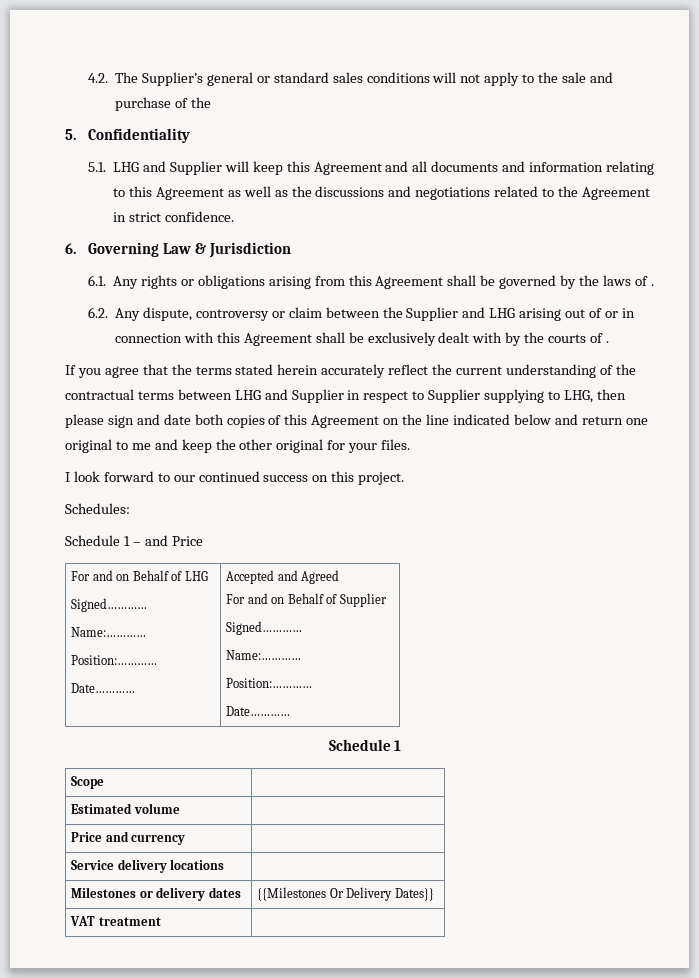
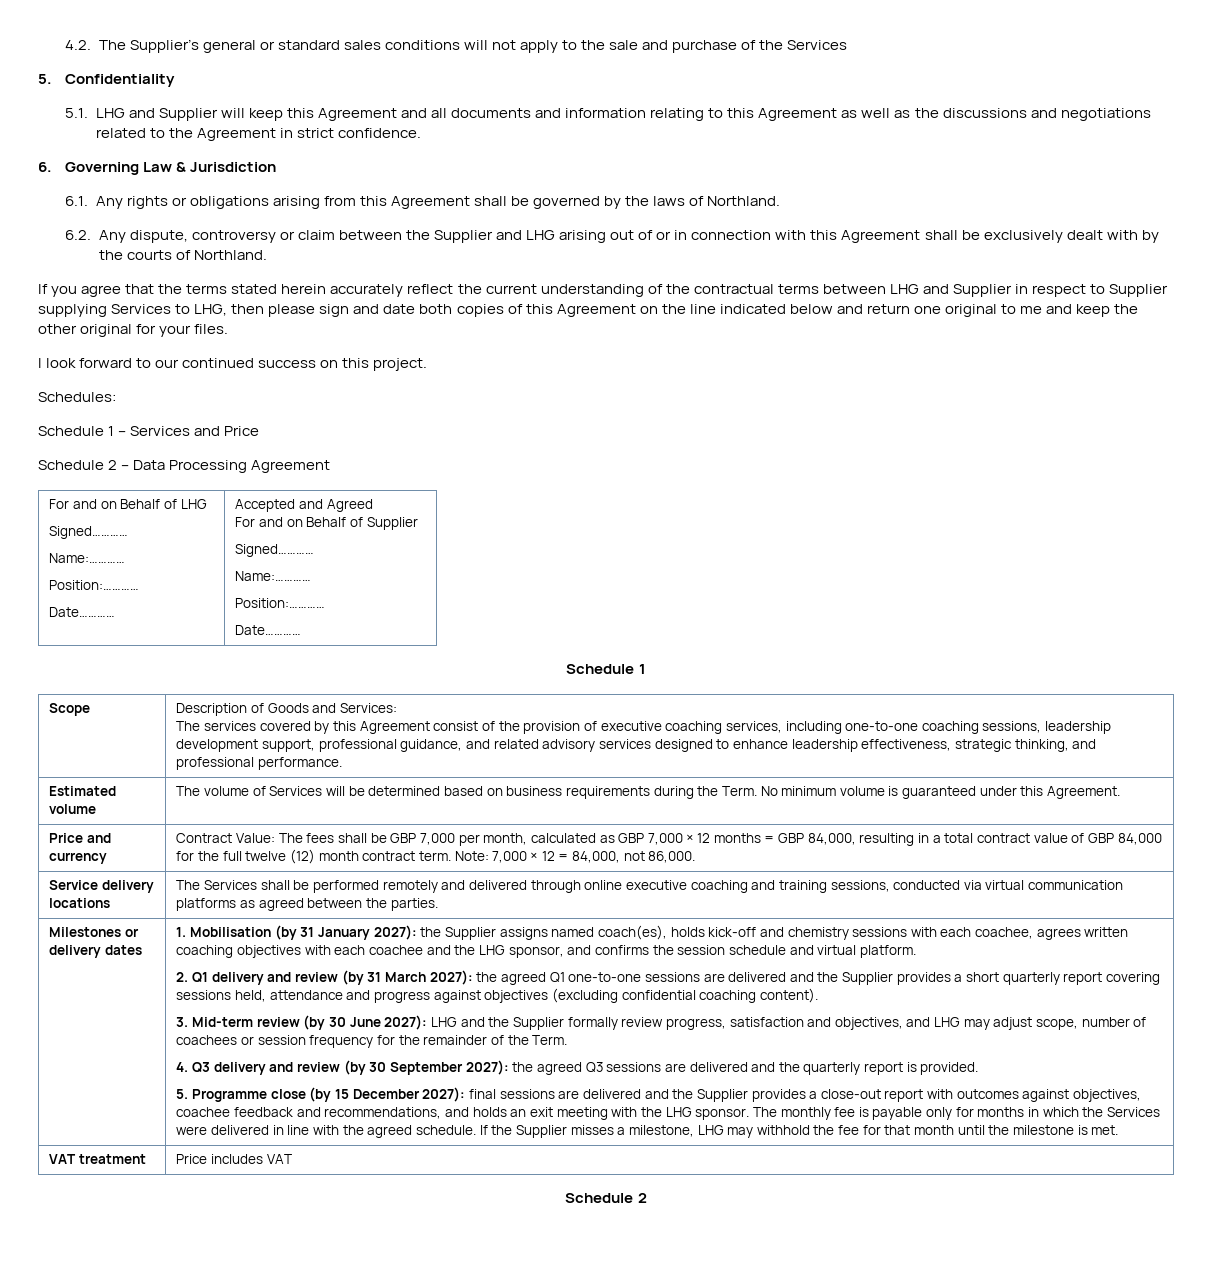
(211, 102) none -> [787,40,848,50] Services
[650,284,654,286] . -> [707,196,781,206] Northland.
[605,341,609,343] . -> [193,250,267,260] Northland.
(545, 396) none -> [111,304,172,314] Services
(141, 544) none -> [130,426,191,436] Services
(203, 541) none -> [38,460,331,473] // Schedule 2 – Data Processing Agreement
[71,803,180,814] [71,831,186,845] [71,859,225,873] [71,887,241,901] [257,887,434,901] [70,916,161,926] // Estimated volume | // Price and currency | // Service delivery locations | // Milestones or delivery dates | {{Milestones Or Delivery Dates}} // VAT treatment | -> [176,703,398,716] [176,721,1112,734] [176,739,1097,752] [176,757,343,770] [49,786,117,796] [49,804,97,814] [176,786,1121,799] [49,833,112,843] [49,852,108,864] [176,833,1162,846] [176,849,696,864] [49,880,155,893] [49,898,111,908] [176,880,1124,893] [176,898,438,911] [49,927,140,937] [49,945,143,958] [176,925,1129,940] [176,945,916,958] [176,970,1160,985] [176,988,818,1003] [176,1015,1147,1030] [176,1035,568,1048] [176,1060,979,1075] [176,1087,1142,1102] [176,1107,1160,1120] [176,1125,1119,1138] [49,1154,147,1164] [176,1154,292,1164] [565,1193,647,1203] Description of Goods and Services: // The services covered by this Agreement consist of the provision of executive coaching services, including one-to-one coaching sessions, leadership development support, professional guidance, and related advisory services designed to enhance leadership effectiveness, strategic thinking, and professional performance. // Estimated volume | The volume of Services will be determined based on business requirements during the Term. No minimum volume is guaranteed under this Agreement. // Price and currency | Contract Value: The fees shall be GBP 7,000 per month, calculated as GBP 7,000 × 12 months = GBP 84,000, resulting in a total contract value of GBP 84,000 for the full twelve (12) month contract term. Note: 7,000 × 12 = 84,000, not 86,000. // Service delivery locations | The Services shall be performed remotely and delivered through online executive coaching and training sessions, conducted via virtual communication platforms as agreed between the parties. // Milestones or delivery dates | 1. Mobilisation (by 31 January 2027): the Supplier assigns named coach(es), holds kick-off and chemistry sessions with each coachee, agrees written coaching objectives with each coachee and the LHG sponsor, and confirms the session schedule and virtual platform. // 2. Q1 delivery and review (by 31 March 2027): the agreed Q1 one-to-one sessions are delivered and the Supplier provides a short quarterly report covering sessions held, attendance and progress against objectives (excluding confidential coaching content). // 3. Mid-term review (by 30 June 2027): LHG and the Supplier formally review progress, satisfaction and objectives, and LHG may adjust scope, number of coachees or session frequency for the remainder of the Term. // 4. Q3 delivery and review (by 30 September 2027): the agreed Q3 sessions are delivered and the quarterly report is provided. // 5. Programme close (by 15 December 2027): final sessions are delivered and the Supplier provides a close-out report with outcomes against objectives, coachee feedback and recommendations, and holds an exit meeting with the LHG sponsor. The monthly fee is payable only for months in which the Services were delivered in line with the agreed schedule. If the Supplier misses a milestone, LHG may withhold the fee for that month until the milestone is met. // VAT treatment | Price includes VAT // Schedule 2

